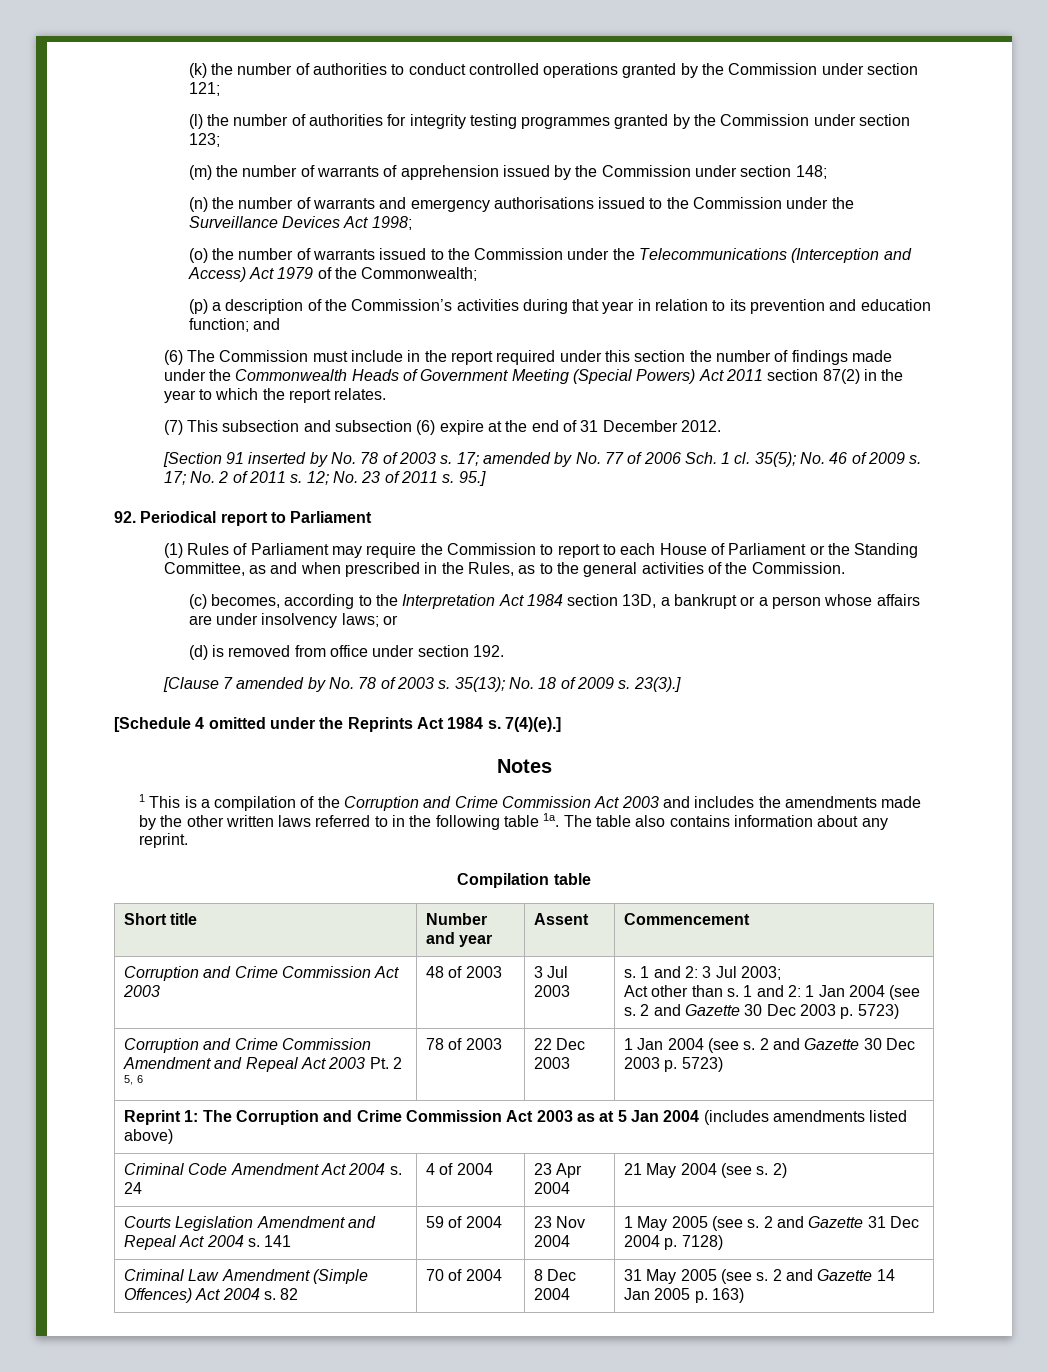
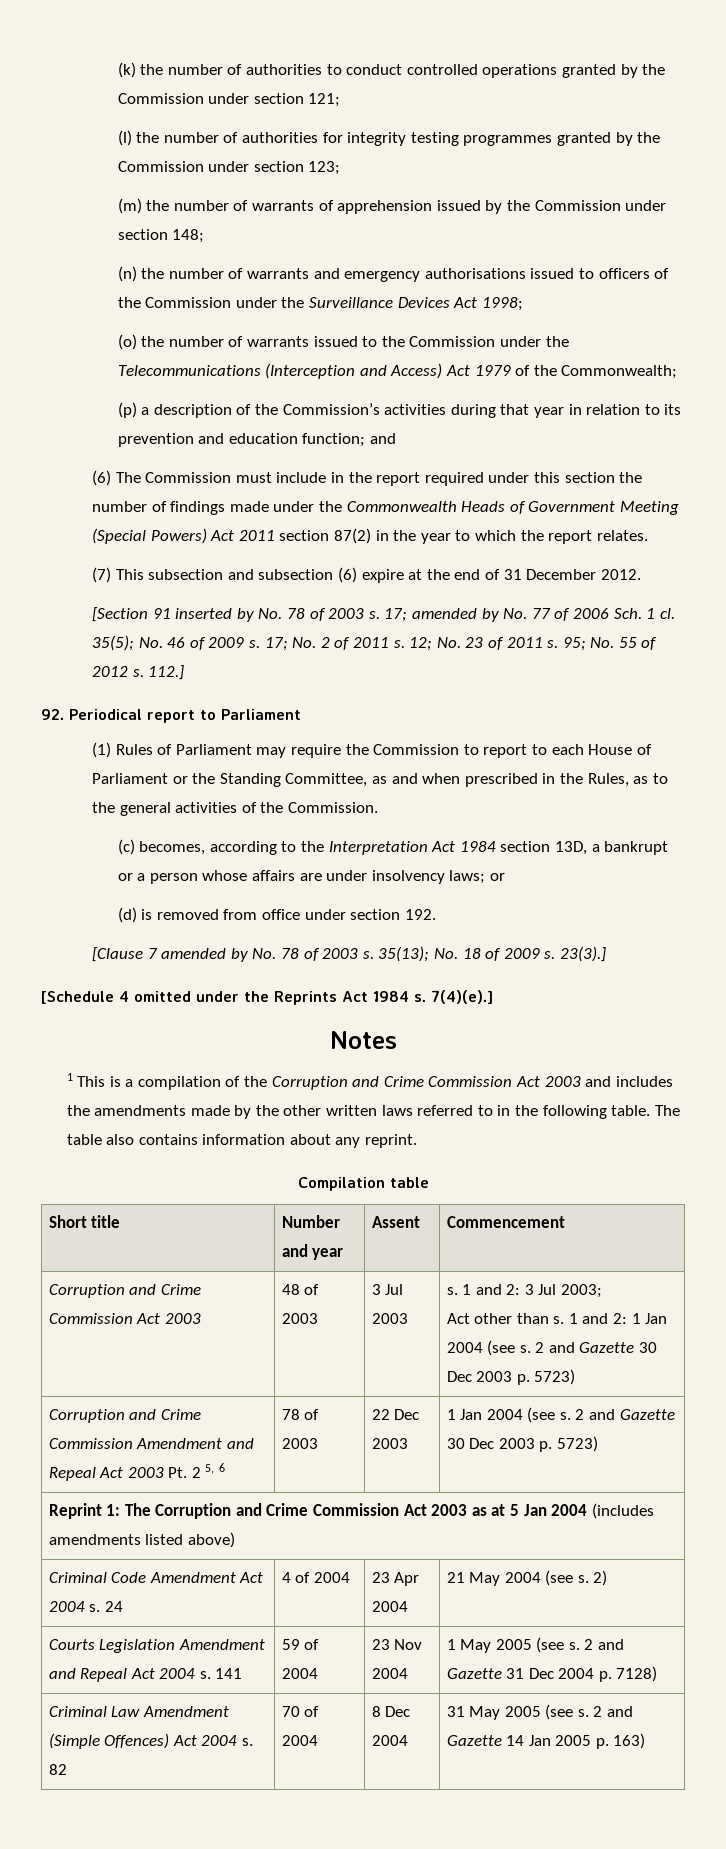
(663, 203) none -> [598,268,670,279] officers of
[458,471,486,486] 95.] -> [562,637,658,651] [92,665,185,680] 95; No. 55 of 2012 s. 112.]
[504,813,560,827] table 1a. -> [611,1105,651,1116] table.

